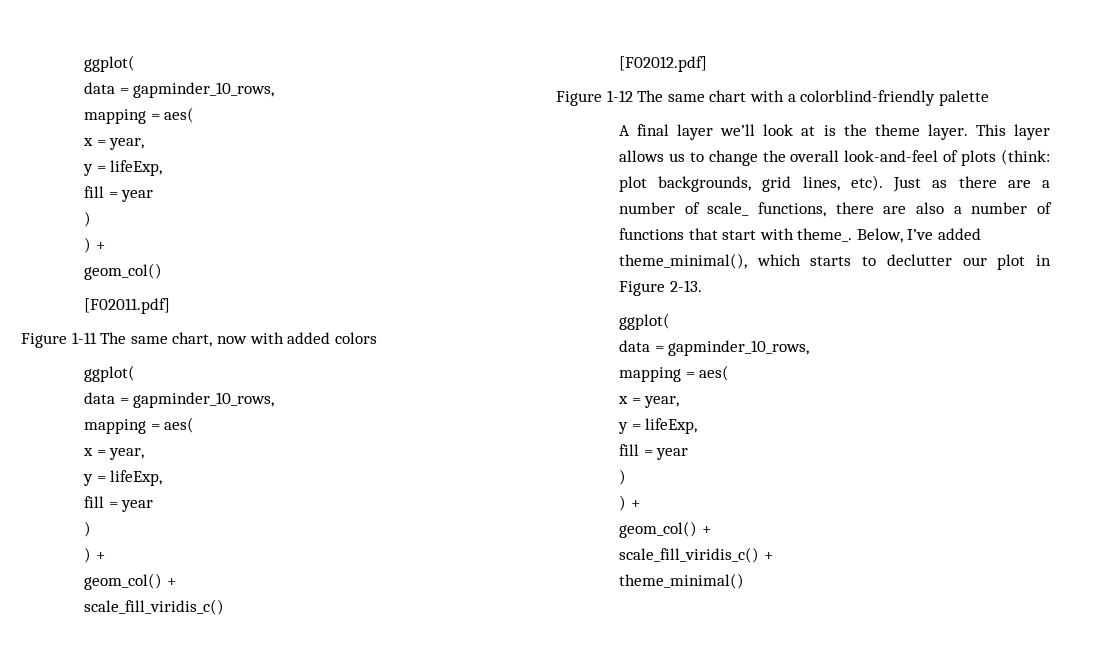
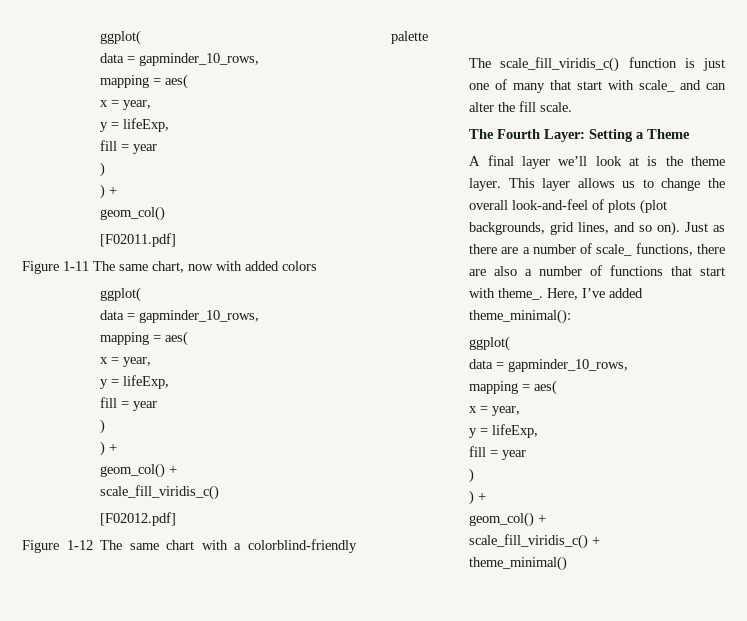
(989, 98) none -> [469,57,725,72] [469,79,726,93] [469,101,573,112] [469,129,691,142] // The scale_fill_viridis_c() function is just one of many that start with scale_ and can alter the fill scale. // The Fourth Layer: Setting a Theme
[1000,149,1050,165] [618,176,647,192] (think: plot -> [640,199,668,214] (plot
[850,175,883,191] etc). -> [614,221,681,236] and so on).
[856,228,903,243] Below, -> [547,288,579,300] Here,
[618,253,1051,270] [618,280,702,296] theme_minimal(), which starts to declutter our plot in Figure 2-13. -> [469,309,572,324] theme_minimal():

